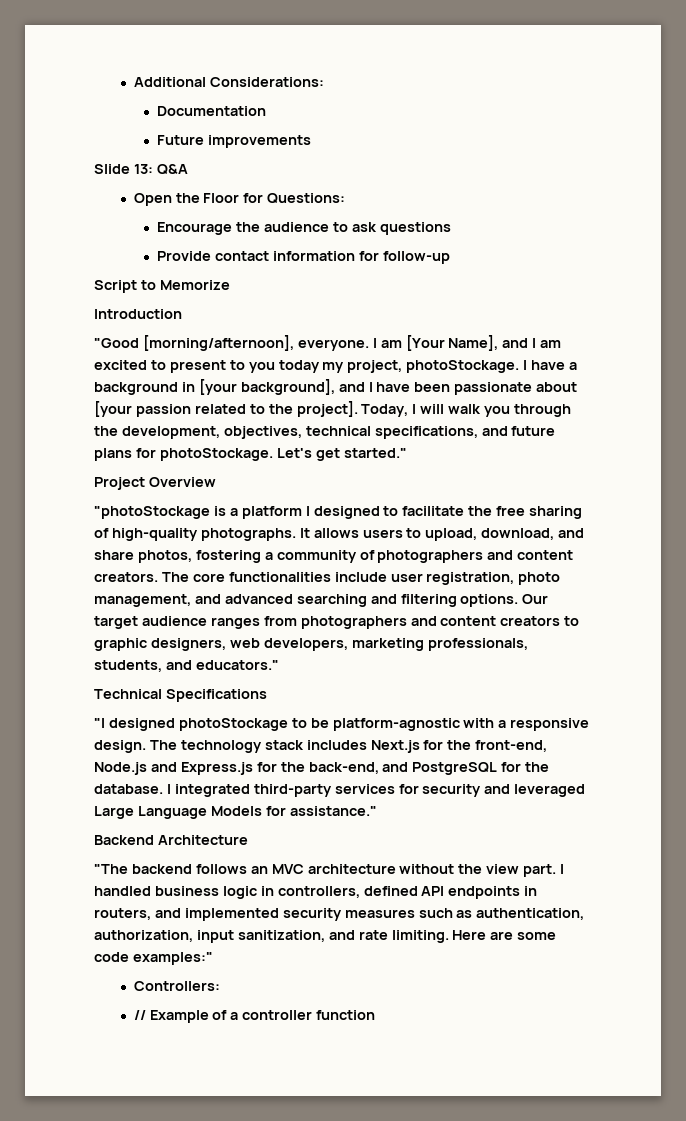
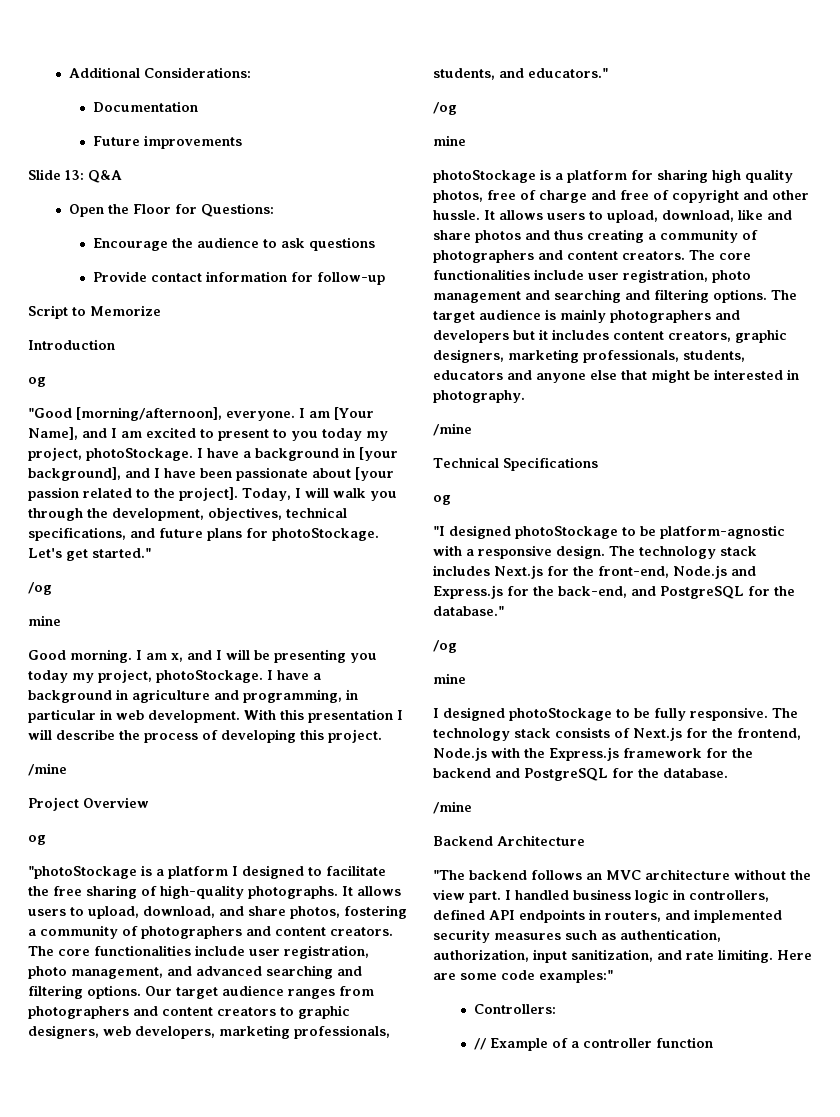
(182, 314) none -> [28,377,46,387] // og
(407, 453) none -> [28,582,52,595] [28,615,61,626] [28,649,377,663] [28,669,321,683] [28,689,358,703] [28,709,403,723] [28,729,382,743] [28,763,67,776] // /og // mine // Good morning. I am x, and I will be presenting you today my project, photoStockage. I have a background in agriculture and programming, in particular in web development. With this presentation I will describe the process of developing this project. // /mine
(216, 482) none -> [28,835,46,845] // og
(279, 665) none -> [433,102,457,115] [433,135,466,146] [433,169,793,183] [433,189,809,203] [433,209,792,223] [433,229,758,243] [433,250,751,263] [433,269,751,283] [433,289,797,303] [433,309,740,323] [433,329,787,343] [433,349,745,363] [433,369,799,383] [433,390,525,403] [433,423,472,436] // /og // mine // photoStockage is a platform for sharing high quality photos, free of charge and free of copyright and other hussle. It allows users to upload, download, like and share photos and thus creating a community of photographers and content creators. The core functionalities include user registration, photo management and searching and filtering options. The target audience is mainly photographers and developers but it includes content creators, graphic designers, marketing professionals, students, educators and anyone else that might be interested in photography. // /mine
(267, 695) none -> [433,495,451,505] // og
[94,784,586,797] [94,806,377,819] database. I integrated third-party services for security and leveraged Large Language Models for assistance." -> [433,606,504,616] [433,640,457,653] [433,673,466,684] [433,707,798,721] [433,727,801,741] [433,747,753,761] [433,768,728,781] [433,801,472,814] database." // /og // mine // I designed photoStockage to be fully responsive. The technology stack consists of Next.js for the frontend, Node.js with the Express.js framework for the backend and PostgreSQL for the database. // /mine

